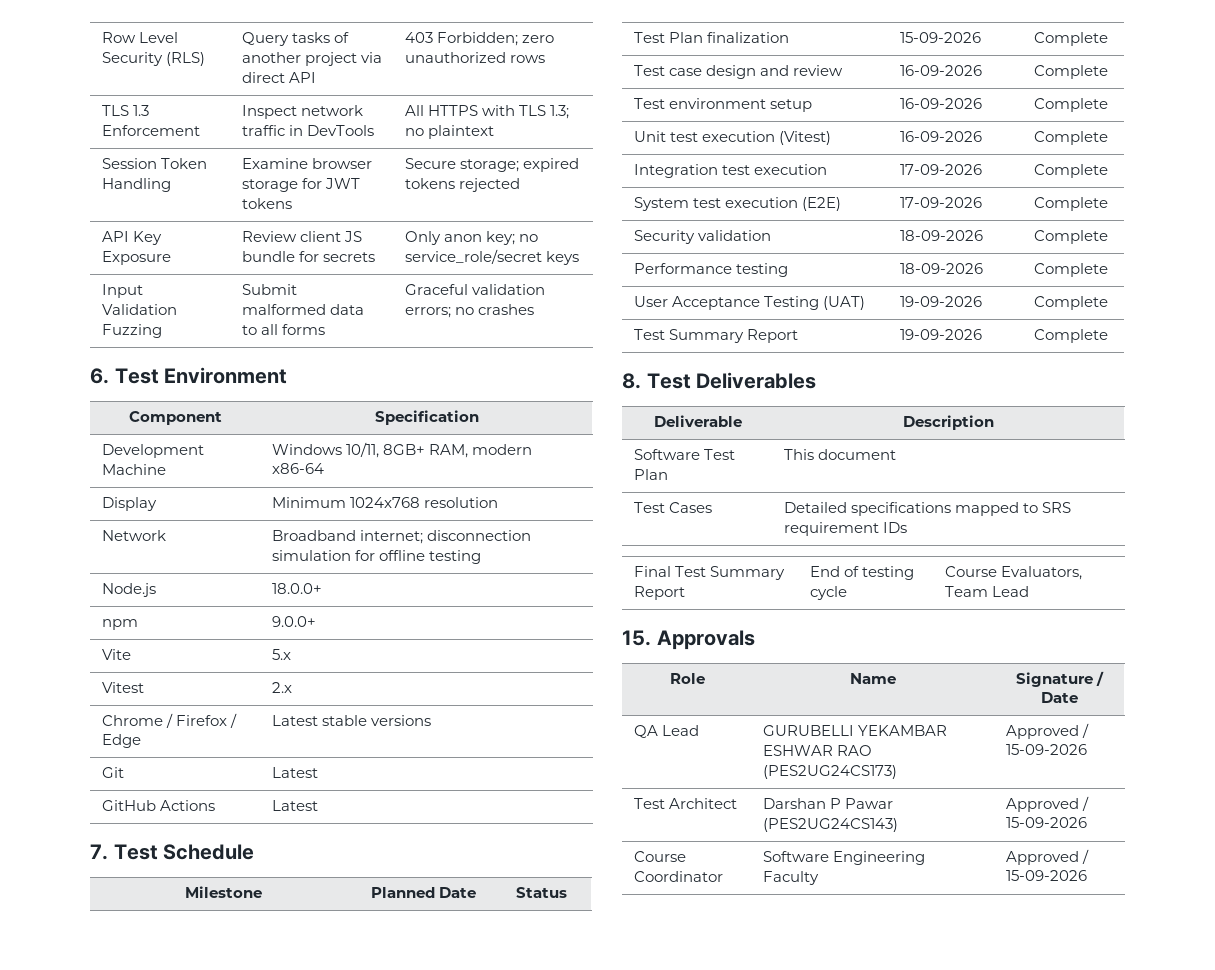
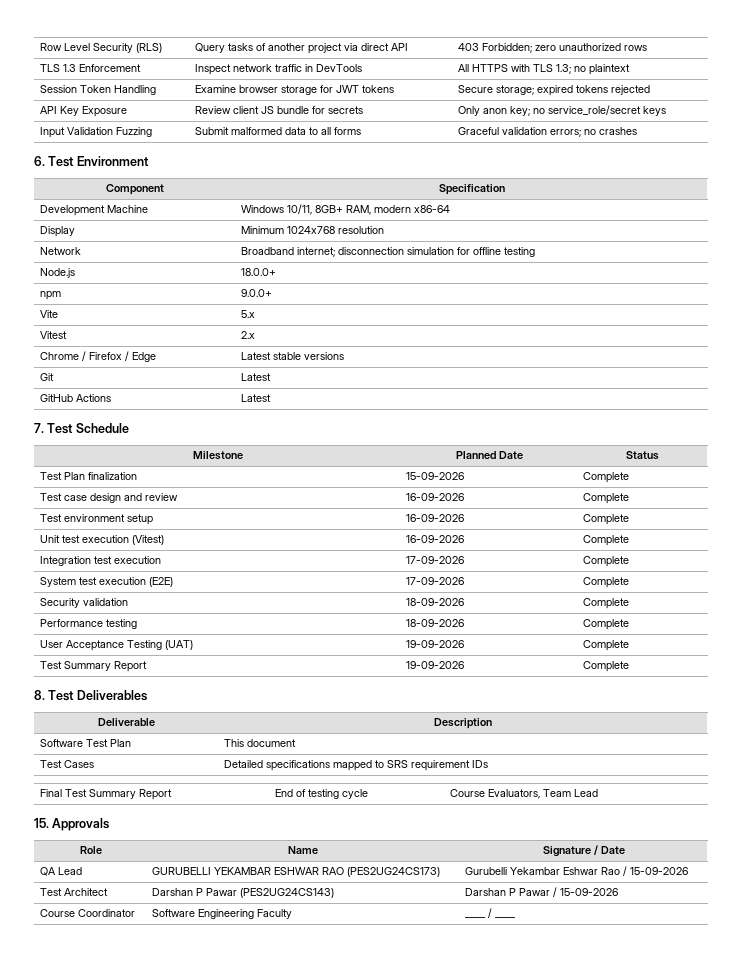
[1005,725,1079,739] Approved -> [465,867,621,875] Gurubelli Yekambar Eshwar Rao
[1005,798,1079,812] Approved -> [465,888,551,896] Darshan P Pawar
[1005,849,1089,865] [1005,870,1087,881] Approved / 15-09-2026 -> [465,908,516,918] ____ / ____

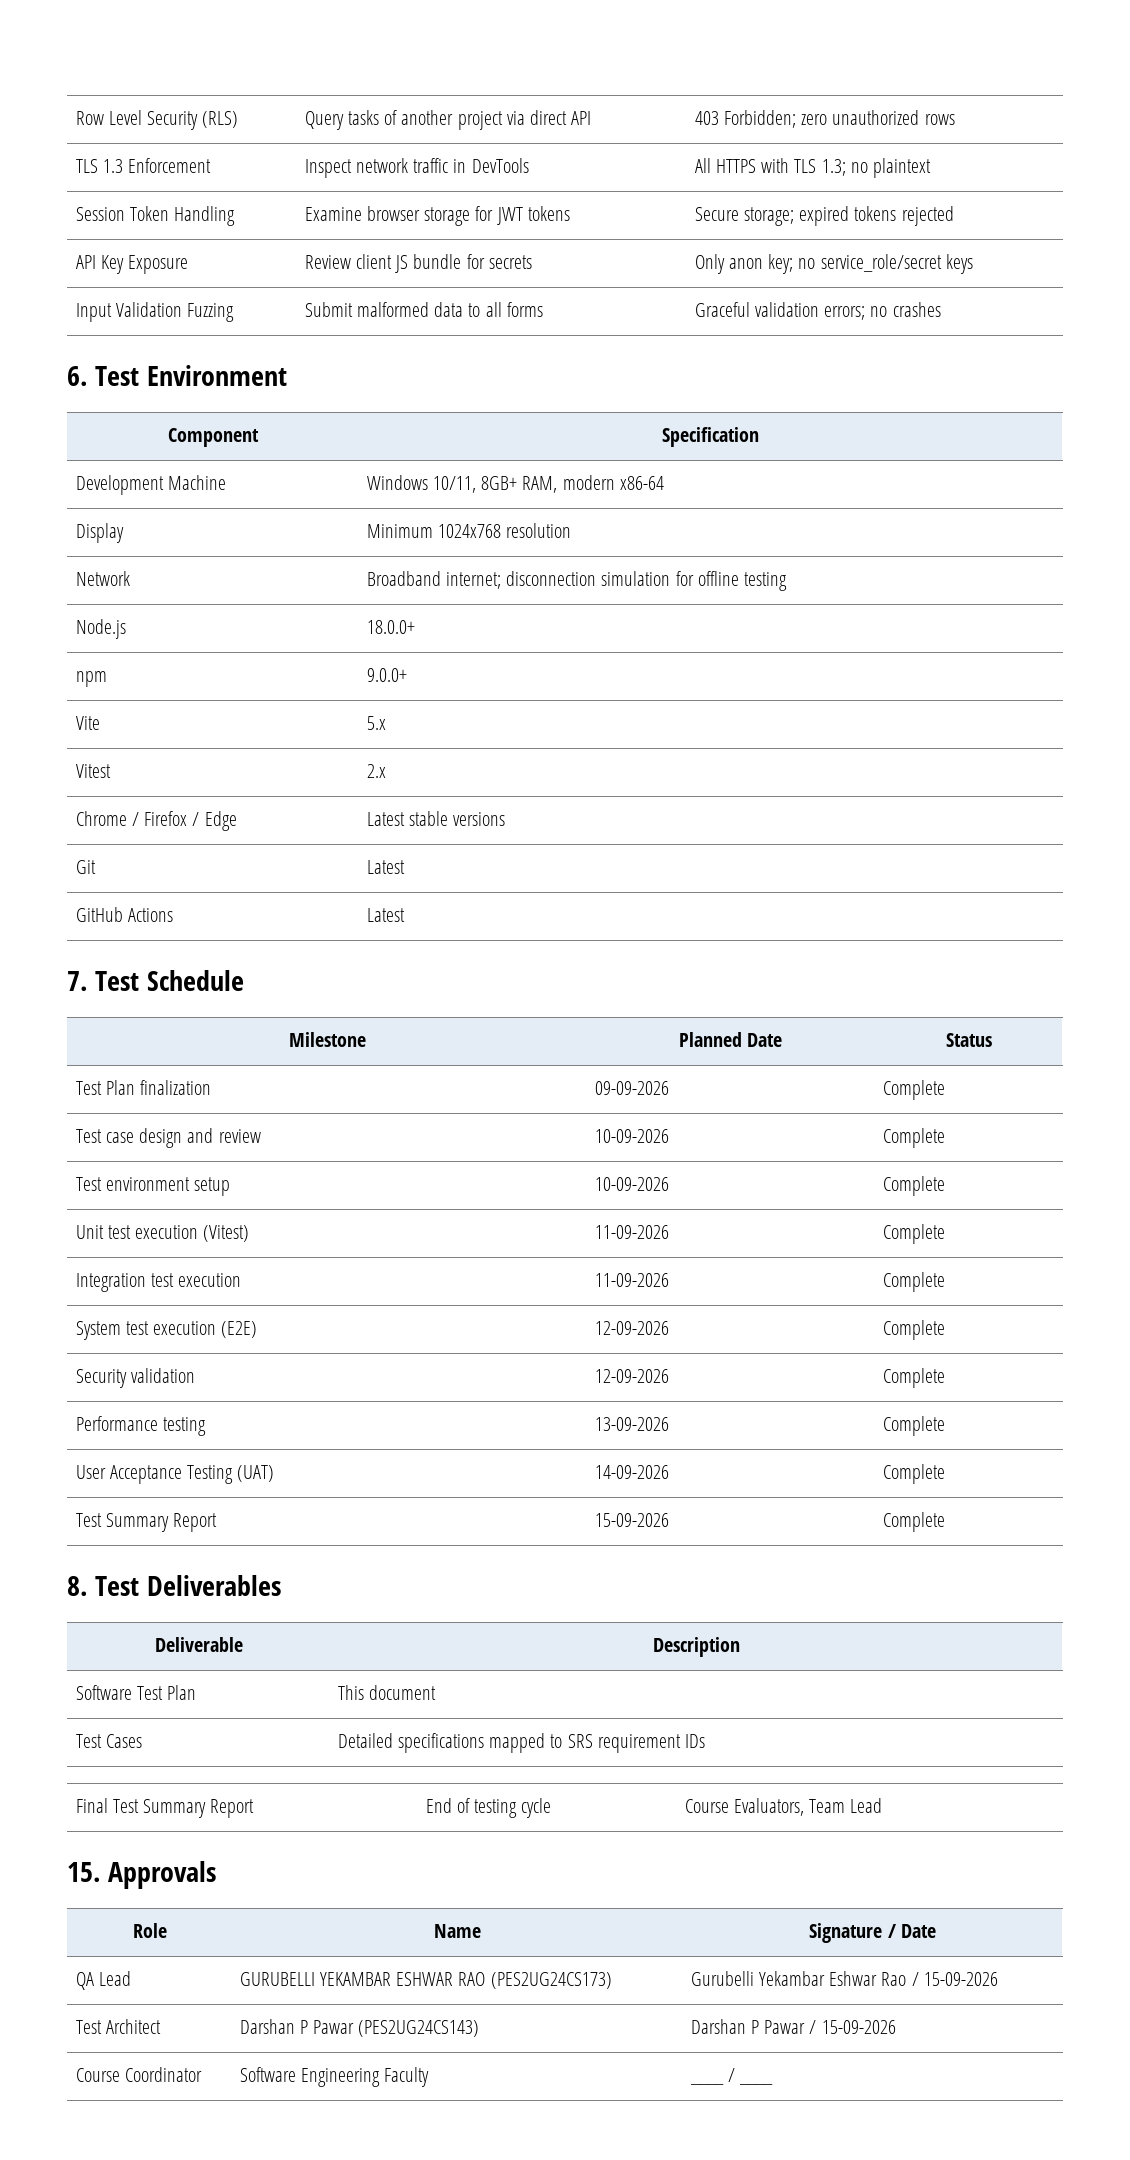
[406,472,465,480] 15-09-2026 -> [594,1081,669,1095] 09-09-2026
[406,493,465,501] 16-09-2026 -> [594,1129,669,1143] 10-09-2026
[406,514,465,522] 16-09-2026 -> [594,1177,669,1191] 10-09-2026
[406,535,465,543] 16-09-2026 -> [594,1225,669,1239] 11-09-2026
[406,556,465,564] 17-09-2026 -> [594,1273,669,1287] 11-09-2026
[406,577,465,585] 17-09-2026 -> [594,1321,669,1335] 12-09-2026
[406,598,465,606] 18-09-2026 -> [594,1369,669,1383] 12-09-2026
[406,619,465,627] 18-09-2026 -> [594,1417,669,1431] 13-09-2026
[406,640,465,648] 19-09-2026 -> [594,1465,669,1479] 14-09-2026
[406,661,465,669] 19-09-2026 -> [594,1513,669,1527] 15-09-2026

